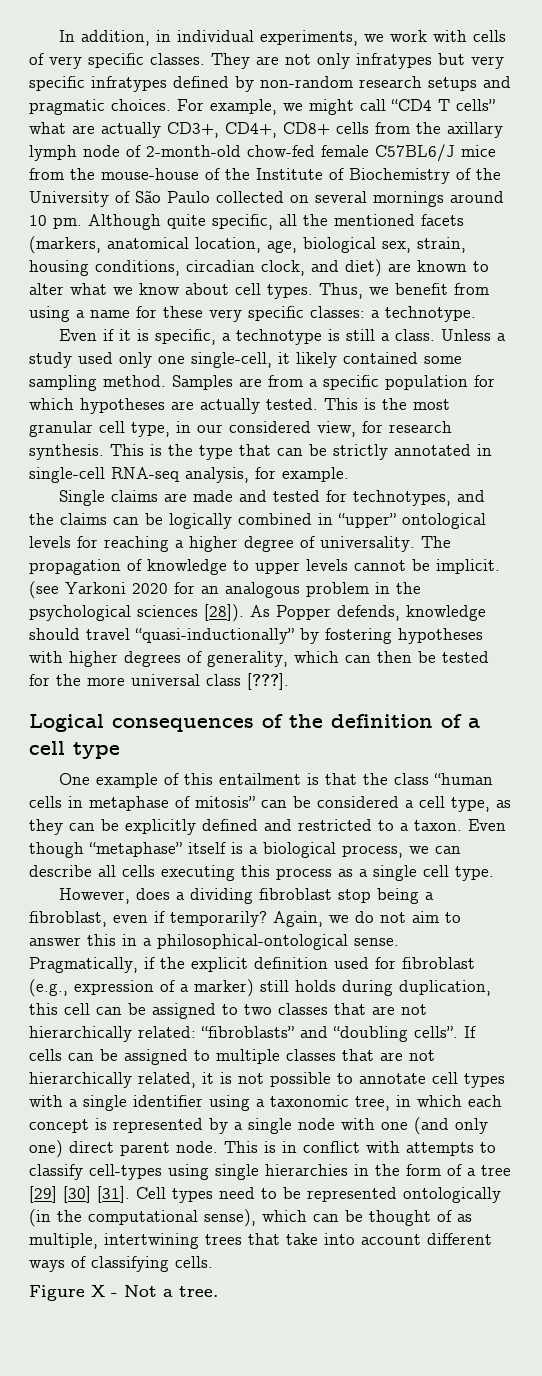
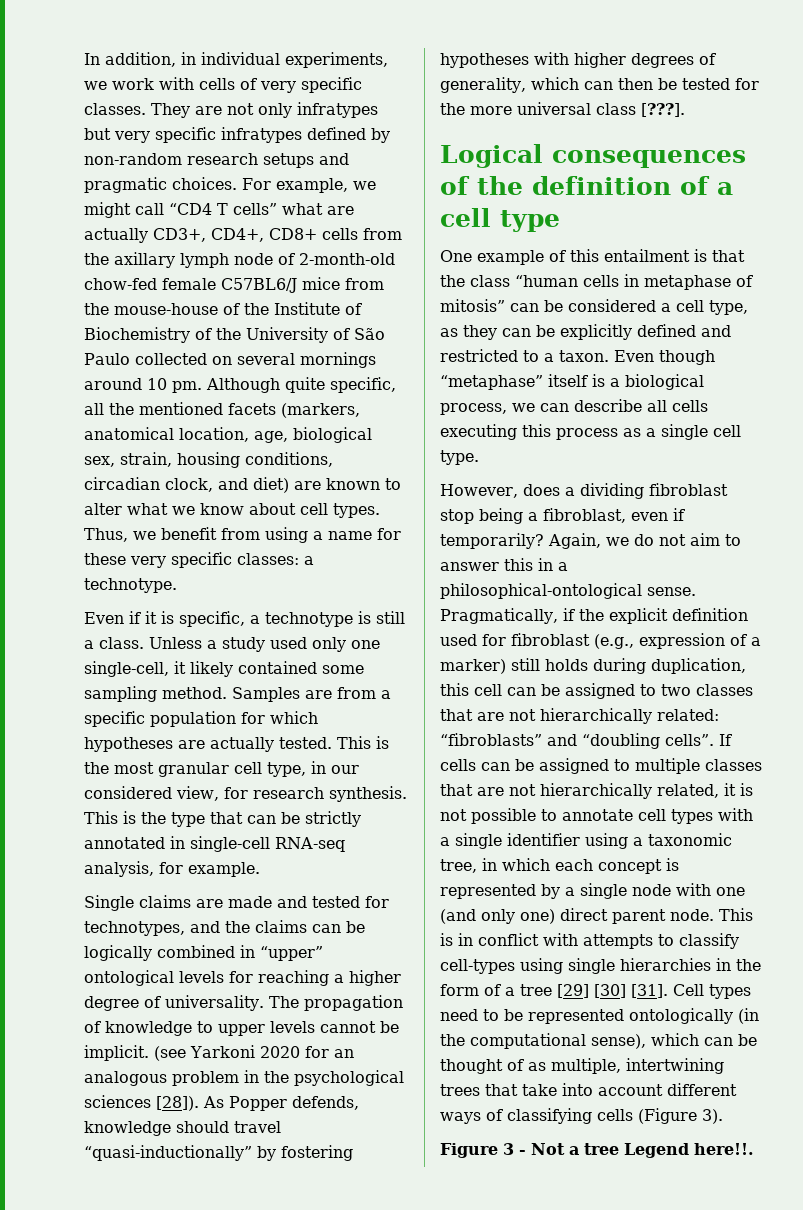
[175,1256,213,1268] cells. -> [597,1108,723,1124] cells (Figure 3).
[91,1285,105,1297] X -> [503,1143,514,1155] 3
[179,1286,218,1297] tree. -> [584,1143,754,1158] tree Legend here!!.

